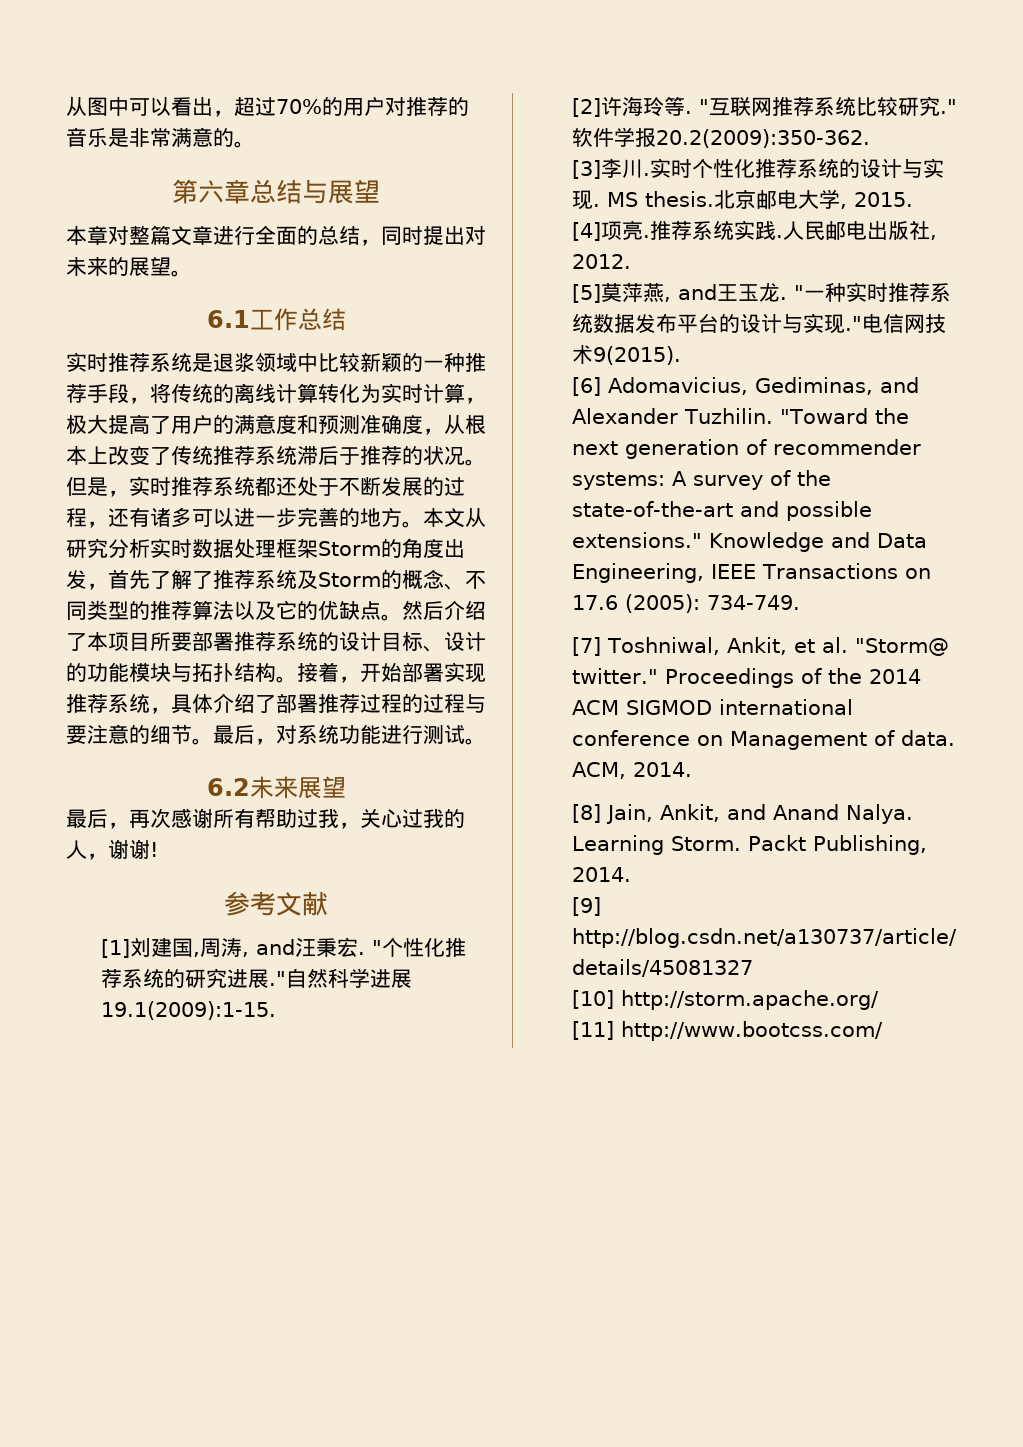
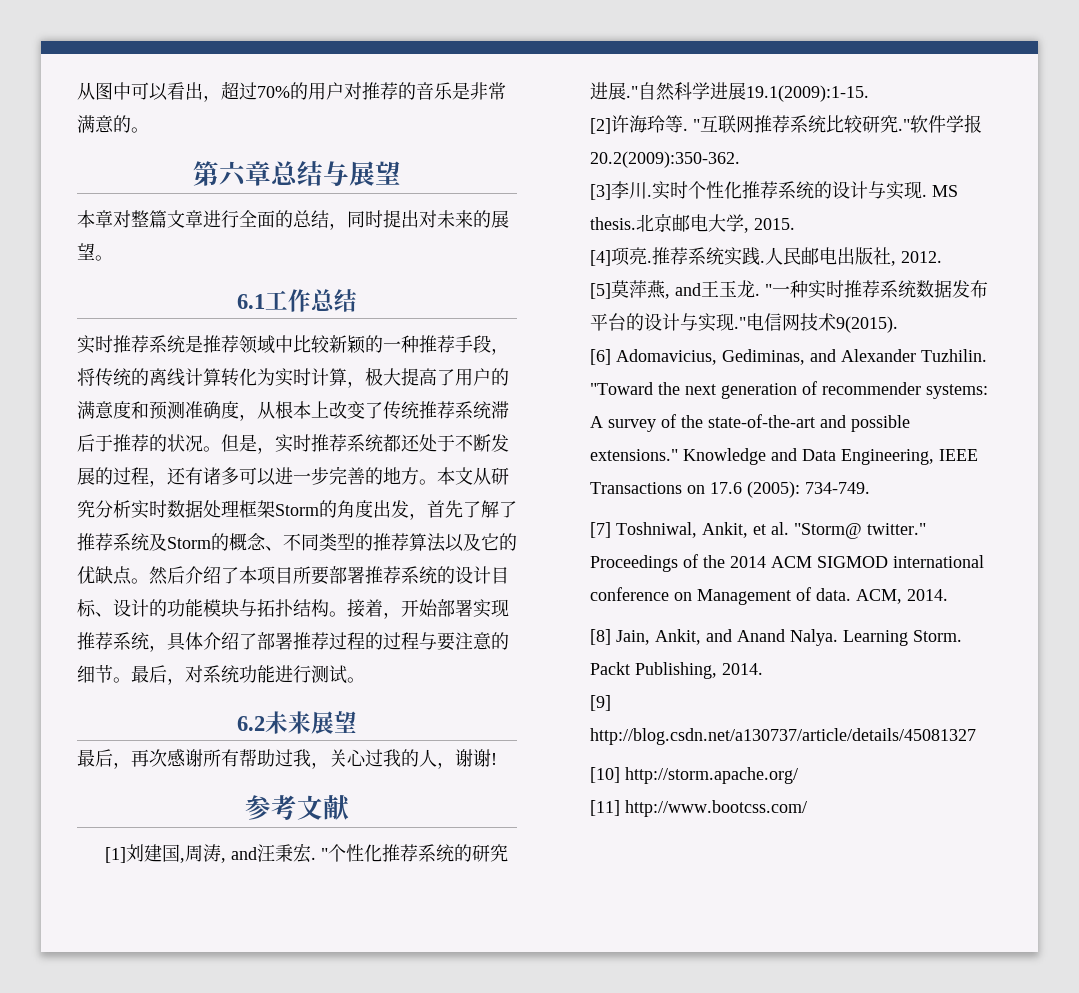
[213,353,255,372] 退浆 -> [203,335,239,353] 推荐

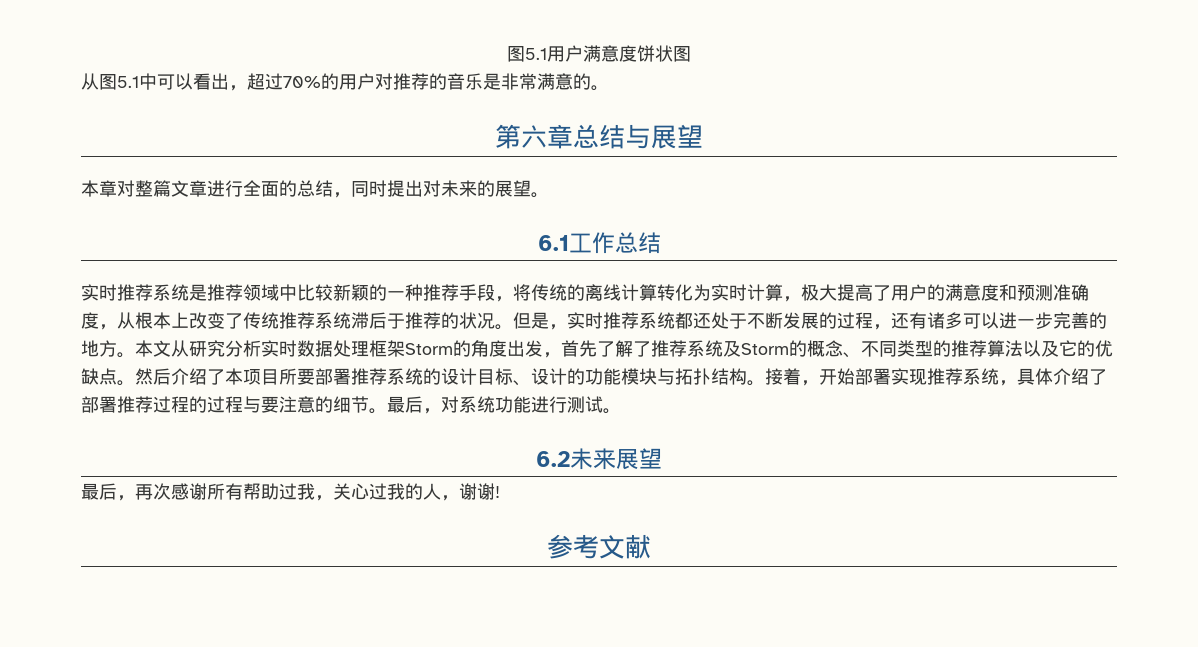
[77,82,113,100] 从图 -> [507,45,691,62] [81,73,139,90] 图5.1用户满意度饼状图 // 从图5.1
[105,844,509,863] [590,82,870,102] [590,114,983,134] [590,151,741,168] [590,181,959,200] [590,214,796,233] [590,247,943,266] [590,280,989,299] [590,313,899,333] [590,349,988,365] [590,381,989,399] [590,414,911,432] [590,448,979,465] [590,481,871,498] [590,522,927,539] [590,554,985,572] [590,587,949,605] [590,629,963,646] [590,662,764,679] [590,695,612,711] [590,728,977,745] [590,767,799,784] [590,800,808,817] // [1]刘建国,周涛, and汪秉宏. "个性化推荐系统的研究进展."自然科学进展19.1(2009):1-15. // [2]许海玲等. "互联网推荐系统比较研究."软件学报20.2(2009):350-362. // [3]李川.实时个性化推荐系统的设计与实现. MS thesis.北京邮电大学, 2015. // [4]项亮.推荐系统实践.人民邮电出版社, 2012. // [5]莫萍燕, and王玉龙. "一种实时推荐系统数据发布平台的设计与实现."电信网技术9(2015). // [6] Adomavicius, Gediminas, and Alexander Tuzhilin. "Toward the next generation of recommender systems: A survey of the state-of-the-art and possible extensions." Knowledge and Data Engineering, IEEE Transactions on 17.6 (2005): 734-749. // [7] Toshniwal, Ankit, et al. "Storm@ twitter." Proceedings of the 2014 ACM SIGMOD international conference on Management of data. ACM, 2014. // [8] Jain, Ankit, and Anand Nalya. Learning Storm. Packt Publishing, 2014. // [9] http://blog.csdn.net/a130737/article/details/45081327 // [10] http://storm.apache.org/ // [11] http://www.bootcss.com/ -> (651, 546) none

